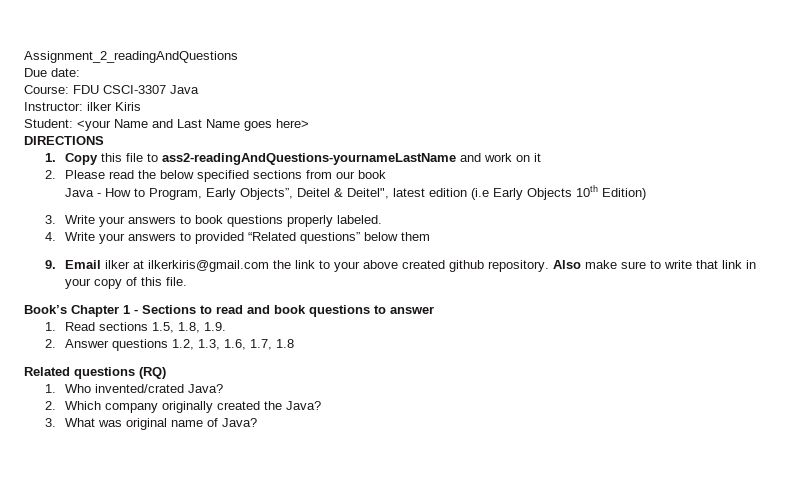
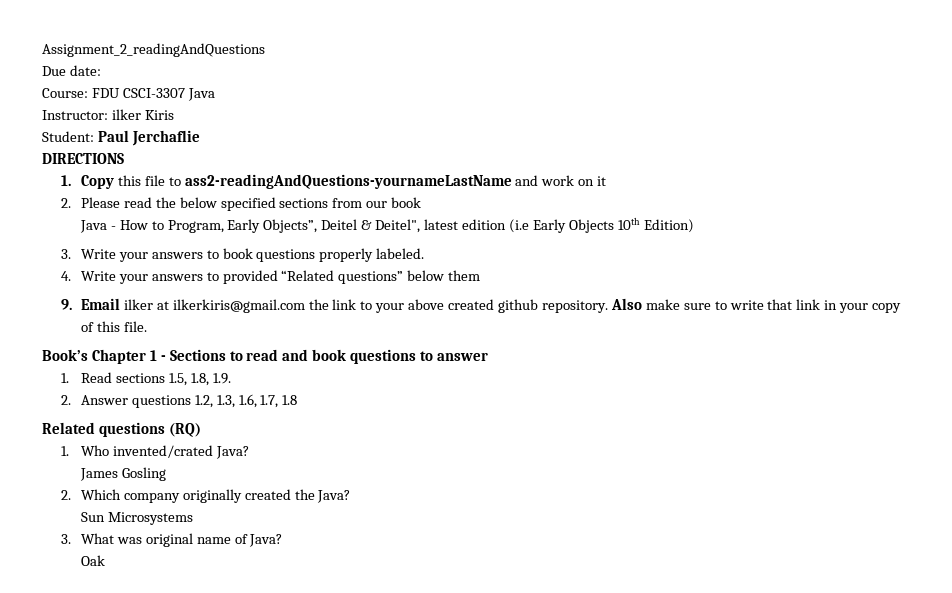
[77,119,309,131] <your Name and Last Name goes here> -> [97,130,200,146] Paul Jerchaflie
(224, 388) none -> [79,467,166,481] // James Gosling
(322, 405) none -> [80,512,193,525] // Sun Microsystems
(258, 422) none -> [80,555,105,566] // Oak

